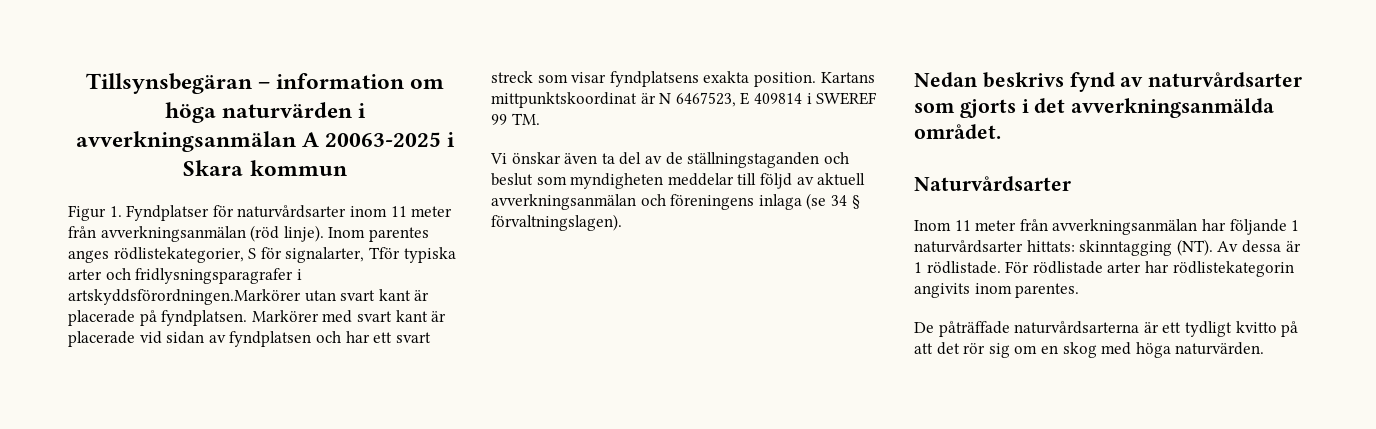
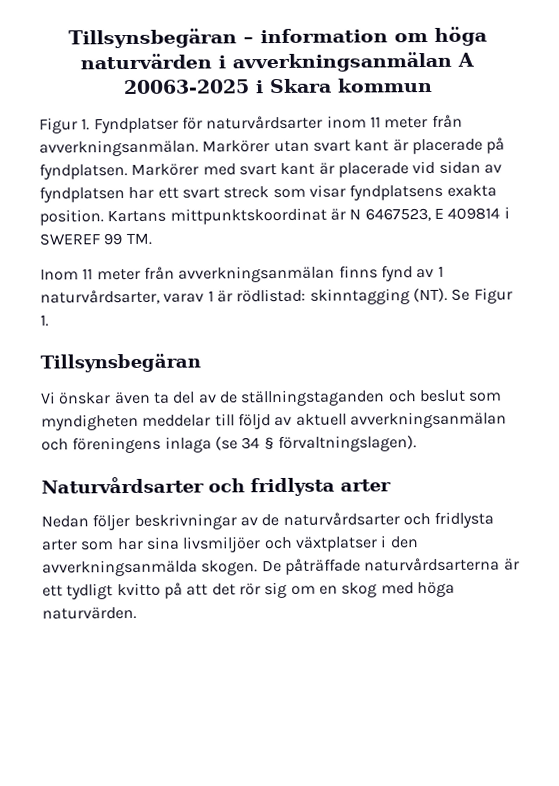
[100,225,429,242] [68,247,456,263] [68,268,302,284] [68,289,301,305] avverkningsanmälan (röd linje). Inom parentes anges rödlistekategorier, S för signalarter, Tför typiska arter och fridlysningsparagrafer i artskyddsförordningen.Markörer -> [39,139,271,157] avverkningsanmälan. Markörer
[315,331,341,343] och -> (125, 194) none
(540, 119) none -> [40,265,444,283] [40,287,513,305] [40,314,49,327] [40,353,201,373] // Inom 11 meter från avverkningsanmälan finns fynd av 1 naturvårdsarter, varav 1 är rödlistad: skinntagging (NT). Se Figur 1. // Tillsynsbegäran
[914,72,1303,92] [914,98,1275,118] [914,124,1001,139] [914,176,1071,191] [914,219,1300,235] [914,239,1301,256] [914,261,1294,277] [914,283,1080,298] Nedan beskrivs fynd av naturvårdsarter som gjorts i det avverkningsanmälda området. // Naturvårdsarter // Inom 11 meter från avverkningsanmälan har följande 1 naturvårdsarter hittats: skinntagging (NT). Av dessa är 1 rödlistade. För rödlistade arter har rödlistekategorin angivits inom parentes. // -> [41,476,391,497] [41,511,495,531] [41,535,419,553] [42,559,259,577] Naturvårdsarter och fridlysta arter // Nedan följer beskrivningar av de naturvårdsarter och fridlysta arter som har sina livsmiljöer och växtplatser i den avverkningsanmälda skogen.

